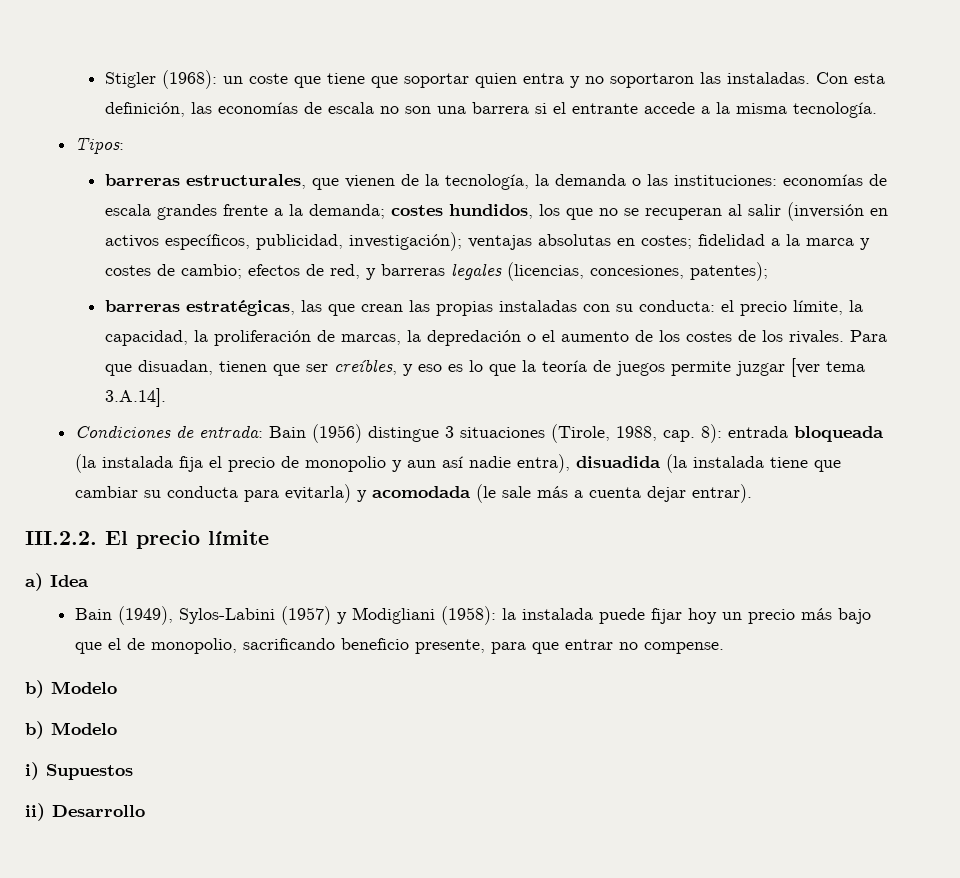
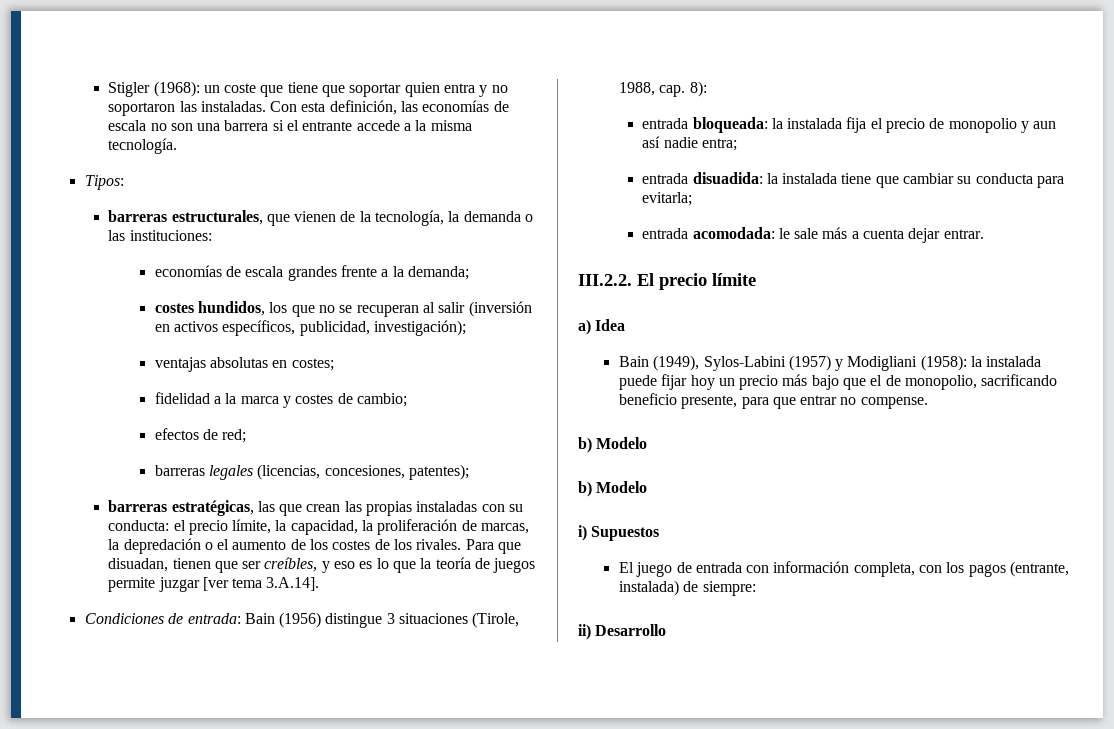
(777, 180) none -> (212, 235) //
(385, 211) none -> (469, 273) //
(462, 241) none -> (467, 328) //
(692, 242) none -> (334, 364) //
(242, 271) none -> (407, 400) //
[329,264,376,280] red, y -> [222,429,247,443] red; //
[727,426,884,442] [74,454,96,473] entrada bloqueada (la -> [642,117,783,133] // entrada bloqueada: la
[516,454,687,473] entra), disuadida (la -> [701,138,737,151] [642,172,778,184] entra; // entrada disuadida: la
[284,484,496,503] evitarla) y acomodada (le -> [642,192,693,206] [642,227,790,239] evitarla; // entrada acomodada: le
[691,484,752,503] entrar). -> [943,229,984,239] entrar.
(133, 772) none -> [618,561,1070,577] [618,580,756,596] // El juego de entrada con información completa, con los pagos (entrante, instalada) de siempre:

